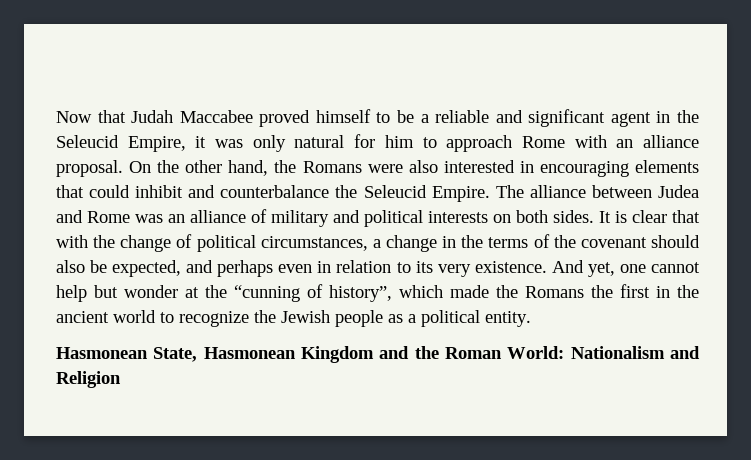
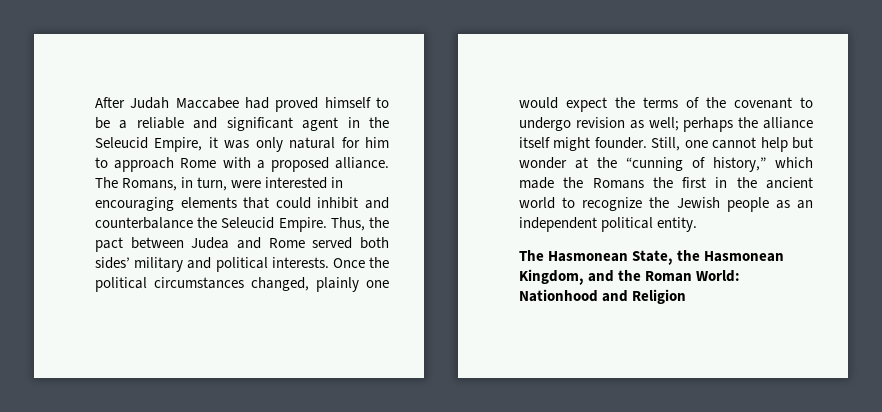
[56,110,126,123] Now that -> [95,97,125,108] After
(253, 116) none -> [245,97,269,109] had
[616,135,699,148] [56,160,438,177] an alliance proposal. On the other hand, the Romans were also -> [256,157,389,172] [95,177,262,191] a proposed alliance. The Romans, in turn, were
[495,185,586,198] The alliance -> [330,217,389,231] [95,237,123,252] Thus, the pact
[135,209,700,227] [56,234,457,252] was an alliance of military and political interests on both sides. It is clear that with the change of political circumstances, a change in -> [312,237,389,249] [95,257,389,272] [95,277,389,292] [519,97,607,112] served both sides’ military and political interests. Once the political circumstances changed, plainly one would expect
[651,235,701,248] [56,260,615,277] should also be expected, and perhaps even in relation to its very existence. And yet, -> [800,97,813,108] [519,117,813,132] [519,137,681,151] to undergo revision as well; perhaps the alliance itself might founder. Still,
[329,285,392,302] history”, -> [713,157,766,172] history,”
[408,314,416,323] a -> [797,200,813,209] [519,217,597,232] an independent
(531, 319) none -> [519,250,544,261] The
[203,346,374,363] Hasmonean Kingdom -> [677,250,785,262] [519,269,584,285] the Hasmonean Kingdom,
[570,346,665,359] Nationalism -> [519,289,598,302] Nationhood

